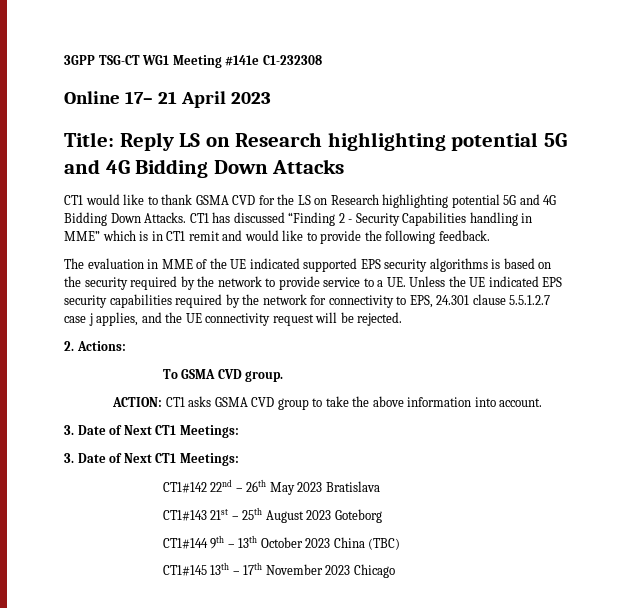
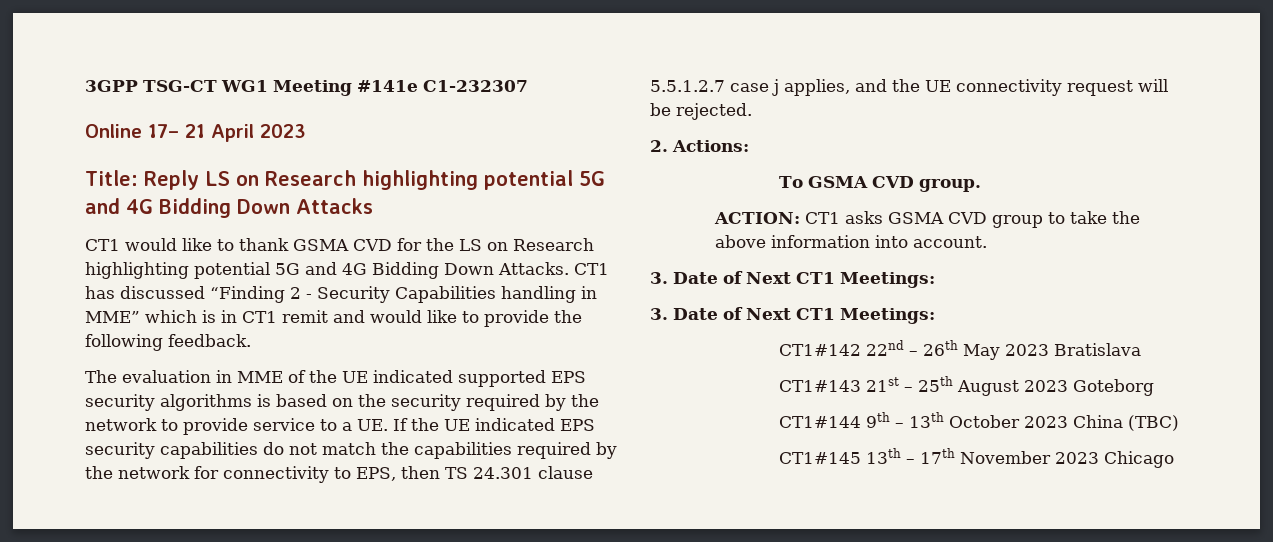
[262,55,322,65] C1-232308 -> [423,80,528,92] C1-232307
[409,276,446,287] Unless -> [393,418,408,431] If
(172, 301) none -> [263,442,512,459] do not match the capabilities
(433, 301) none -> [401,466,468,479] then TS

